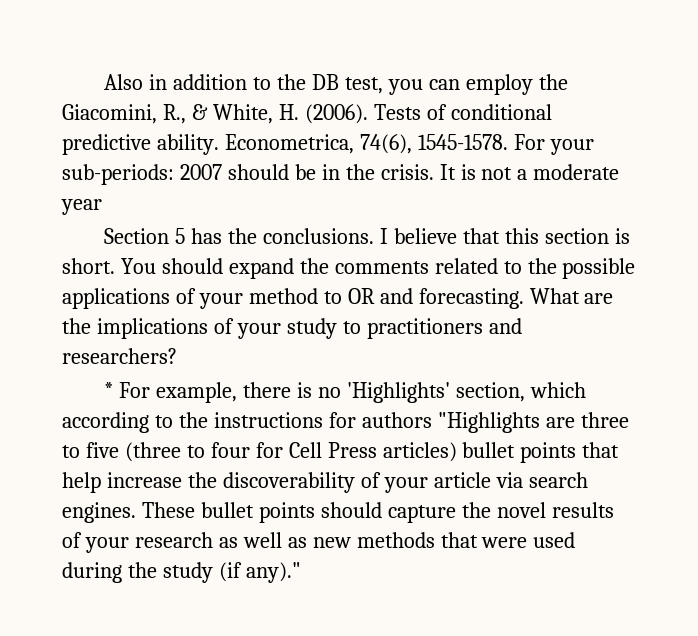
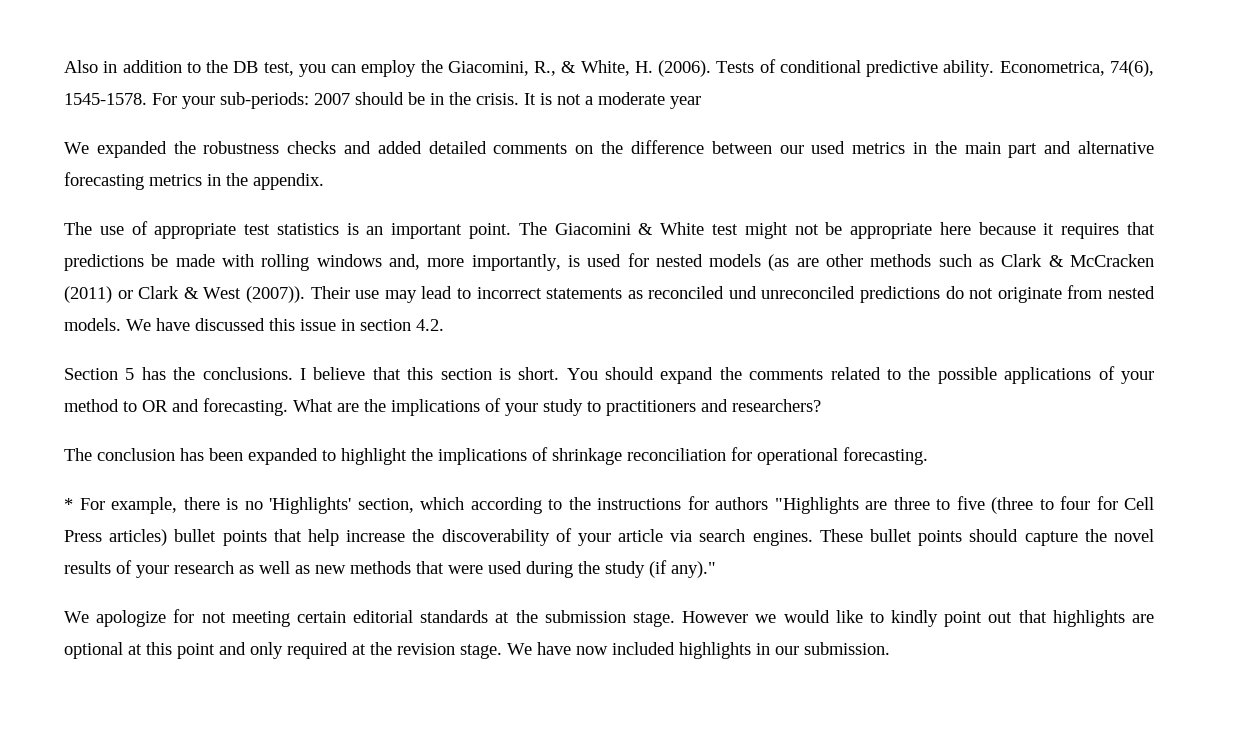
(102, 207) none -> [64,140,1155,158] [64,172,324,190] [64,221,1155,239] [64,253,1155,271] [64,285,1155,303] [64,318,444,331] // We expanded the robustness checks and added detailed comments on the difference between our used metrics in the main part and alternative forecasting metrics in the appendix. // The use of appropriate test statistics is an important point. The Giacomini & White test might not be appropriate here because it requires that predictions be made with rolling windows and, more importantly, is used for nested models (as are other methods such as Clark & McCracken (2011) or Clark & West (2007)). Their use may lead to incorrect statements as reconciled und unreconciled predictions do not originate from nested models. We have discussed this issue in section 4.2.
(177, 356) none -> [64,447,928,465] // The conclusion has been expanded to highlight the implications of shrinkage reconciliation for operational forecasting.
(301, 572) none -> [64,609,1154,627] [64,642,890,659] // We apologize for not meeting certain editorial standards at the submission stage. However we would like to kindly point out that highlights are optional at this point and only required at the revision stage. We have now included highlights in our submission.

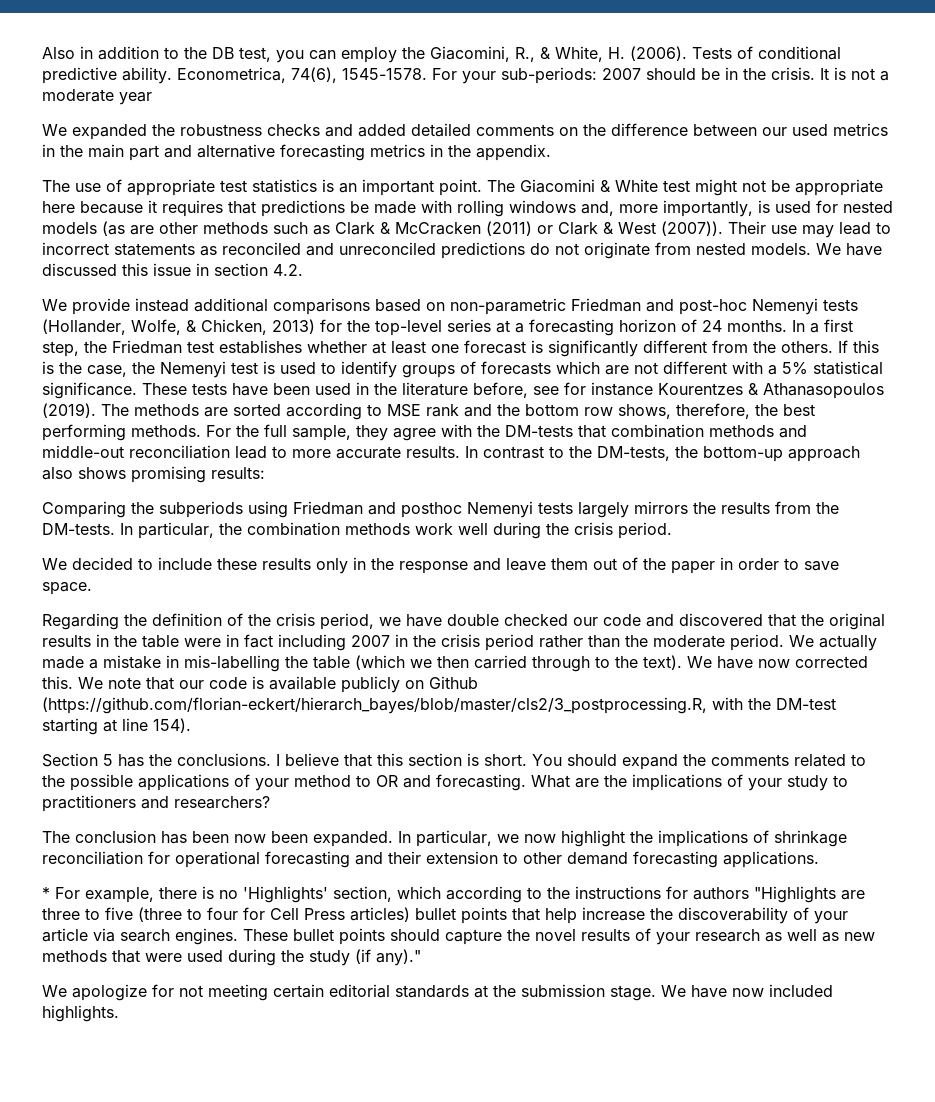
[728,286,757,299] und -> [306,243,334,256] and
(444, 325) none -> [42,298,858,315] [42,319,853,336] [42,340,879,357] [42,361,883,378] [42,382,884,399] [42,403,815,420] [42,424,807,441] [42,445,860,462] [42,466,265,483] [42,501,839,518] [42,522,672,539] [42,557,839,574] [42,582,92,595] [42,613,885,630] [42,634,877,651] [42,655,868,672] [42,676,478,693] [42,697,836,714] [42,718,191,735] // We provide instead additional comparisons based on non-parametric Friedman and post-hoc Nemenyi tests (Hollander, Wolfe, & Chicken, 2013) for the top-level series at a forecasting horizon of 24 months. In a first step, the Friedman test establishes whether at least one forecast is significantly different from the others. If this is the case, the Nemenyi test is used to identify groups of forecasts which are not different with a 5% statistical significance. These tests have been used in the literature before, see for instance Kourentzes & Athanasopoulos (2019). The methods are sorted according to MSE rank and the bottom row shows, therefore, the best performing methods. For the full sample, they agree with the DM-tests that combination methods and middle-out reconciliation lead to more accurate results. In contrast to the DM-tests, the bottom-up approach also shows promising results: // Comparing the subperiods using Friedman and posthoc Nemenyi tests largely mirrors the results from the DM-tests. In particular, the combination methods work well during the crisis period. // We decided to include these results only in the response and leave them out of the paper in order to save space. // Regarding the definition of the crisis period, we have double checked our code and discovered that the original results in the table were in fact including 2007 in the crisis period rather than the moderate period. We actually made a mistake in mis-labelling the table (which we then carried through to the text). We have now corrected this. We note that our code is available publicly on Github (https://github.com/florian-eckert/hierarch_bayes/blob/master/cls2/3_postprocessing.R, with the DM-test starting at line 154).
[248,448,336,465] expanded to -> [234,830,556,847] now been expanded. In particular, we now
[843,447,928,465] forecasting. -> [265,851,819,868] forecasting and their extension to other demand forecasting applications.
[682,610,1154,627] [64,642,890,659] However we would like to kindly point out that highlights are optional at this point and only required at the revision stage. We have now included highlights in our submission. -> [661,984,833,998] [42,1005,119,1022] We have now included highlights.

